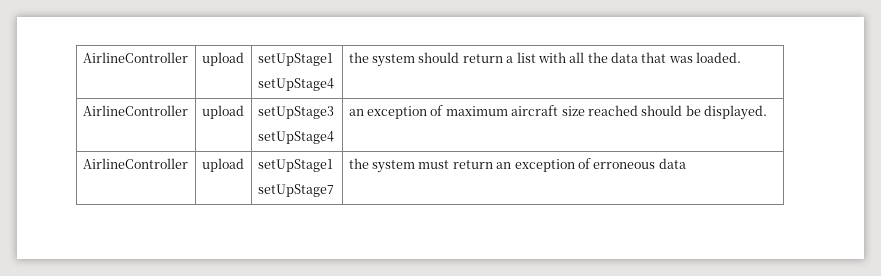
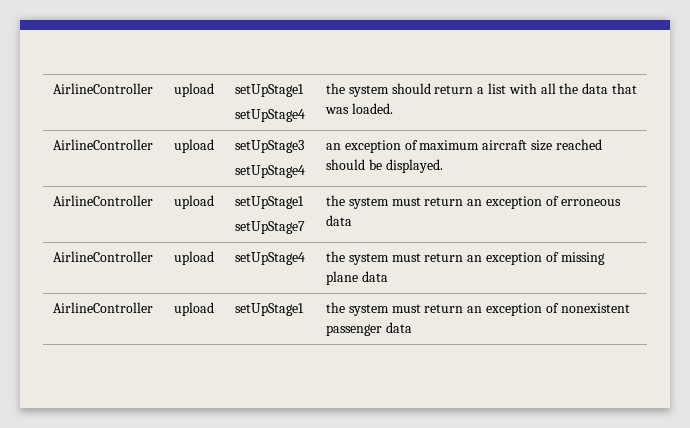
(686, 163) none -> [53,251,154,262] [174,251,215,265] [235,252,306,265] [326,251,605,265] [326,271,388,285] [53,302,154,313] [174,302,215,316] [235,303,305,316] [326,302,630,316] [326,322,412,336] // AirlineController | upload | setUpStage4 | the system must return an exception of missing plane data // AirlineController | upload | setUpStage1 | the system must return an exception of nonexistent passenger data

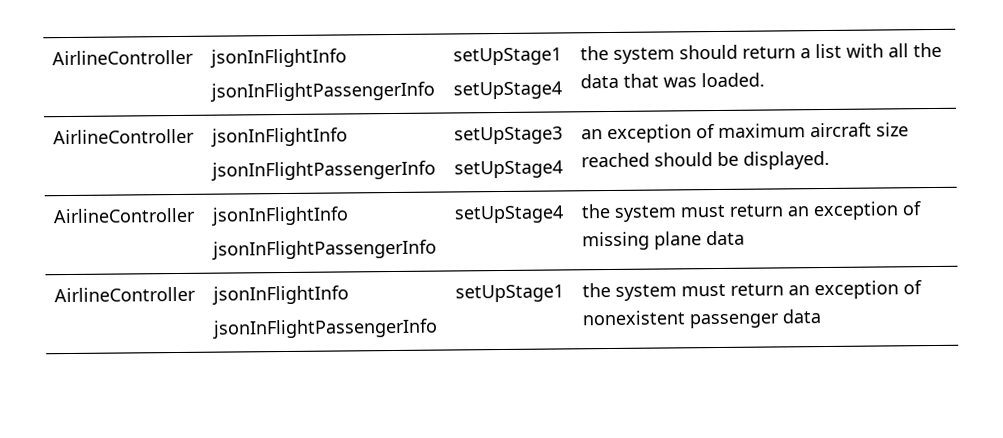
[53,83,154,94] [174,83,215,97] AirlineController | upload -> [52,49,195,66] [210,48,348,68] [210,81,436,102] AirlineController | jsonInFlightInfo // jsonInFlightPassengerInfo
[174,139,215,153] upload -> [211,127,349,147] [211,160,437,181] jsonInFlightInfo // jsonInFlightPassengerInfo
[174,195,215,209] [235,196,305,209] [235,221,306,234] [326,195,621,209] [326,215,353,226] [53,251,154,262] [174,251,215,265] upload | setUpStage1 // setUpStage7 | the system must return an exception of erroneous data // AirlineController | upload -> [211,206,350,226] [212,239,438,260] jsonInFlightInfo // jsonInFlightPassengerInfo
[174,302,215,316] upload -> [212,285,350,305] [212,318,439,339] jsonInFlightInfo // jsonInFlightPassengerInfo

